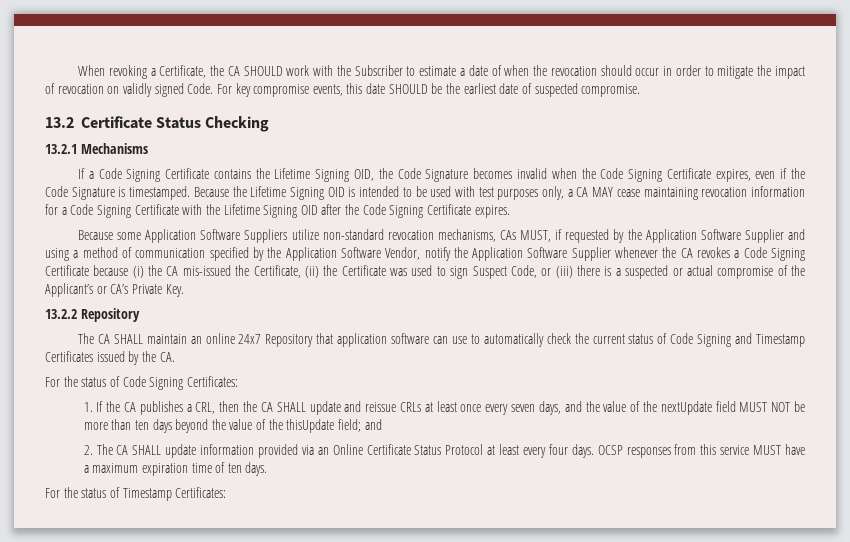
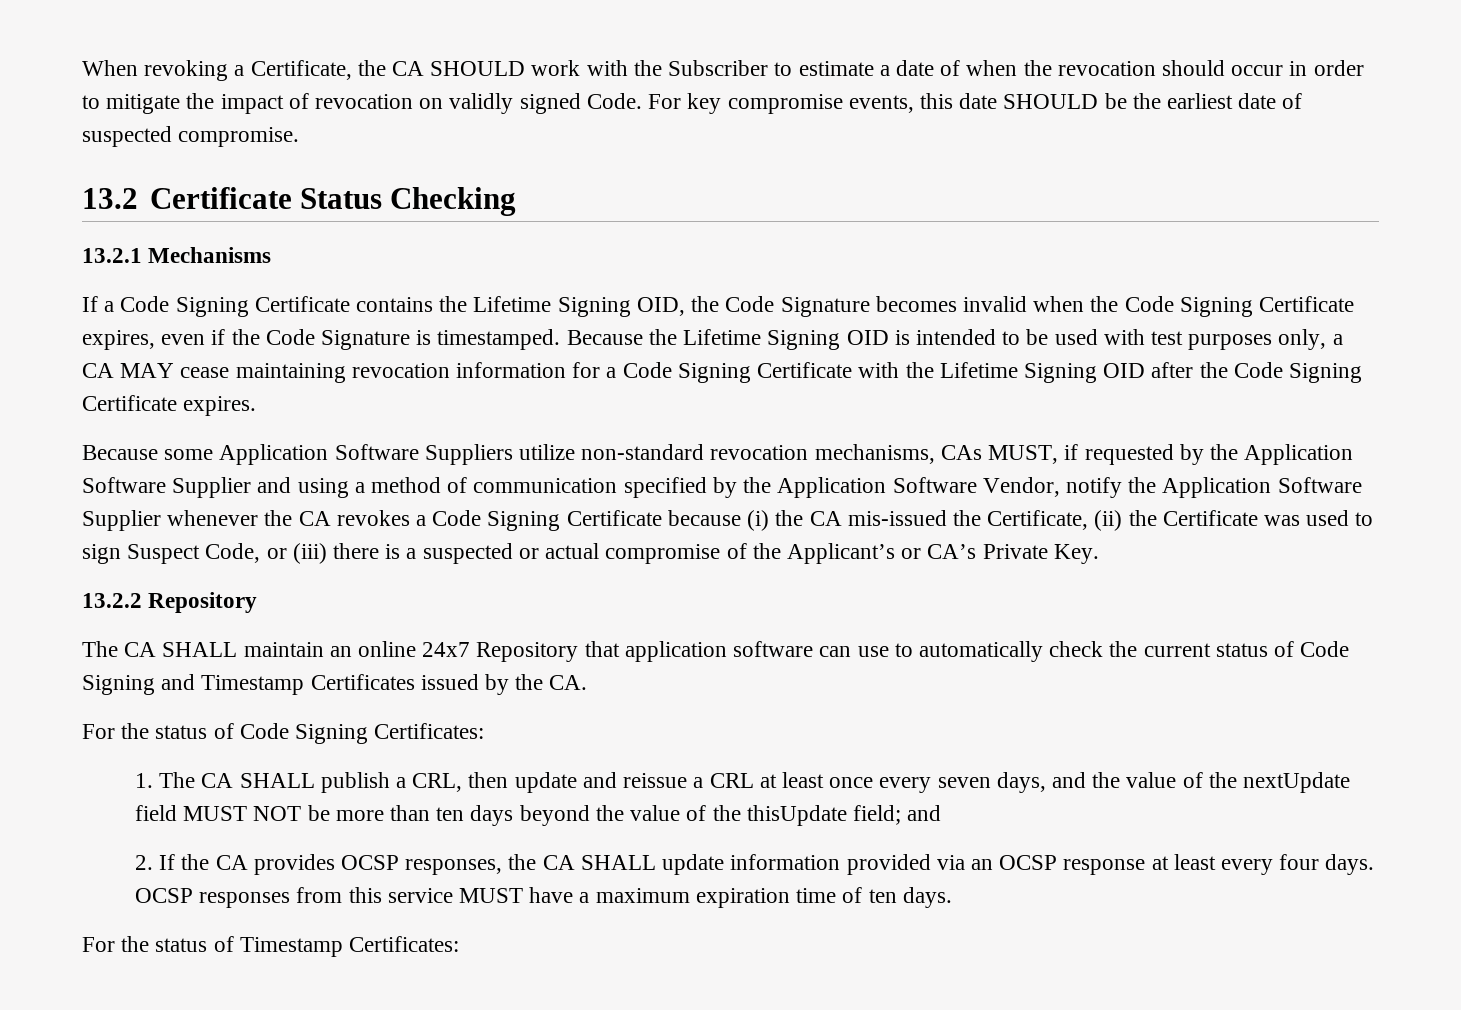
[96,401,306,415] If the CA publishes a CRL, then the CA SHALL -> [159,772,509,793] The CA SHALL publish a CRL, then
[399,402,421,412] CRLs -> [693,773,754,788] a CRL
[96,444,113,455] The -> [159,854,537,875] If the CA provides OCSP responses, the
[332,444,484,455] Online Certificate Status Protocol -> [999,855,1146,875] OCSP response

